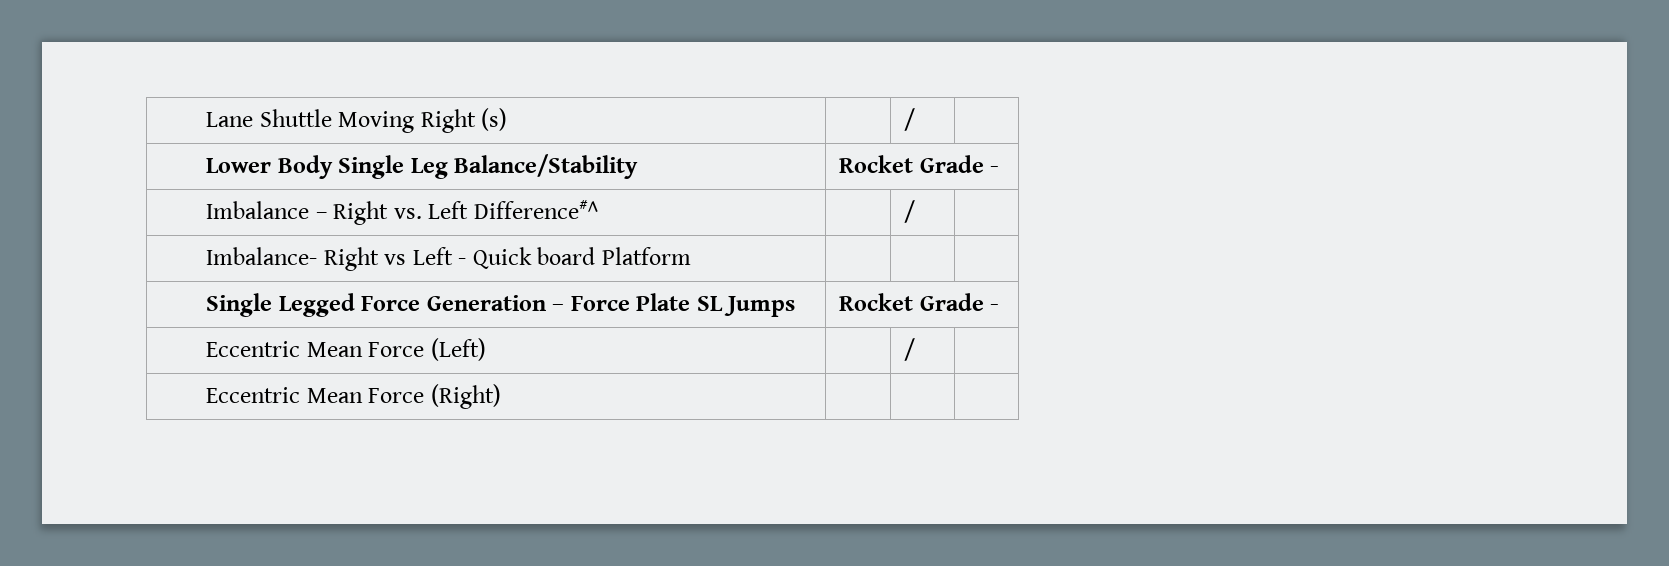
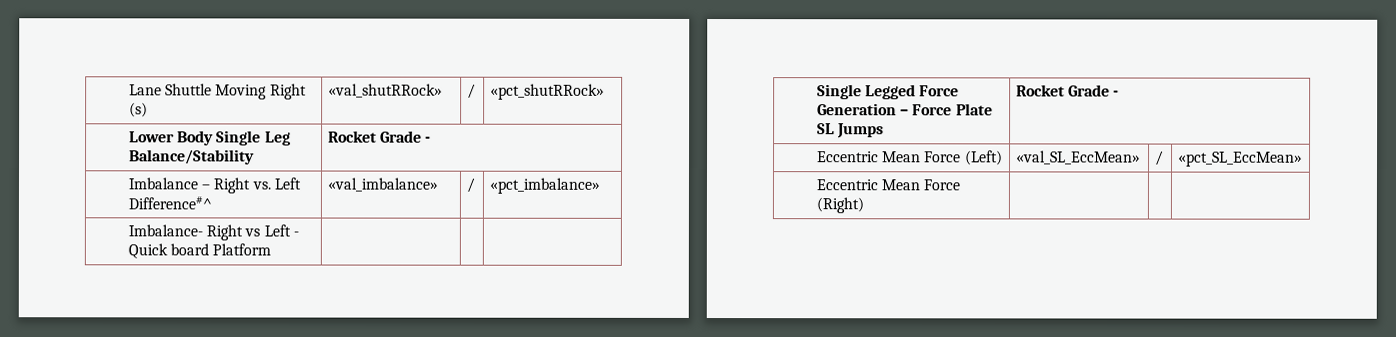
[904,108,916,131] | / | -> [327,83,443,98] [466,83,476,99] [489,83,605,100] «val_shutRRock» | / | «pct_shutRRock»
[904,200,916,223] | / | -> [326,177,438,192] [465,177,475,193] [488,177,600,194] «val_imbalance» | / | «pct_imbalance»
[904,338,916,361] | / | -> [1015,150,1141,165] [1154,150,1164,166] [1177,151,1303,167] «val_SL_EccMean» | / | «pct_SL_EccMean»

